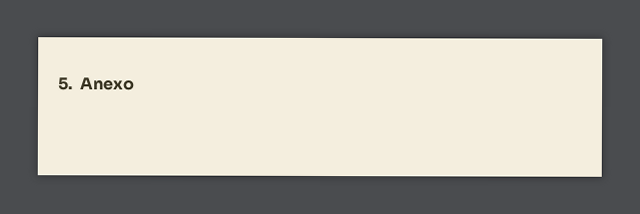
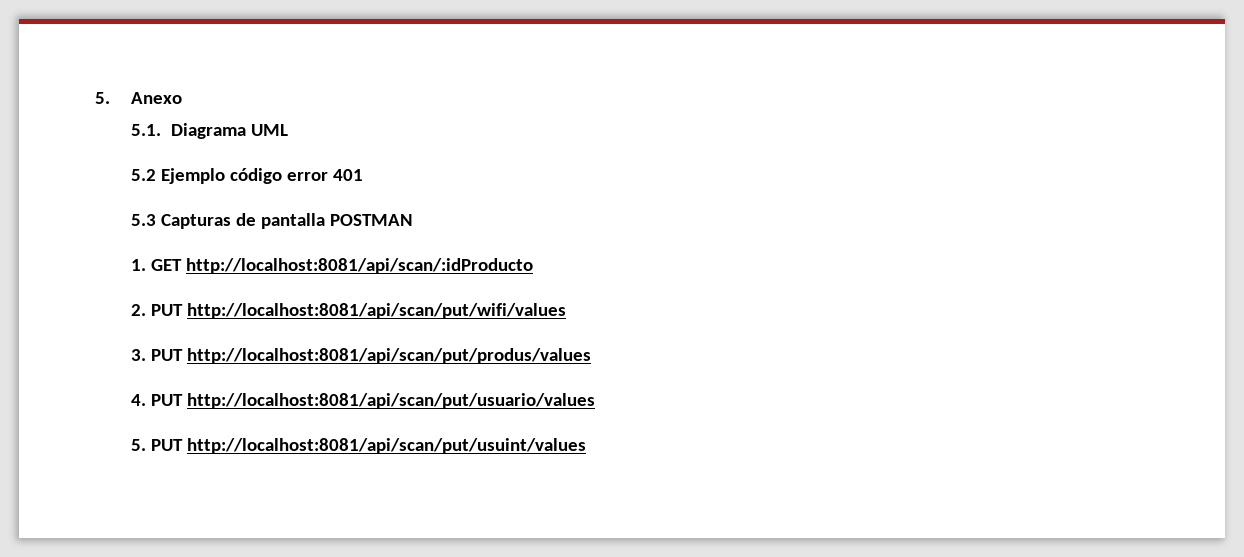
(135, 84) none -> [131,123,288,139] [131,168,364,184] [131,213,414,229] [131,258,534,274] [131,303,567,319] [131,348,592,364] [131,393,596,409] [131,438,587,454] // 5.1. Diagrama UML // 5.2 Ejemplo código error 401 // 5.3 Capturas de pantalla POSTMAN // 1. GET http://localhost:8081/api/scan/:idProducto // 2. PUT http://localhost:8081/api/scan/put/wifi/values // 3. PUT http://localhost:8081/api/scan/put/produs/values // 4. PUT http://localhost:8081/api/scan/put/usuario/values // 5. PUT http://localhost:8081/api/scan/put/usuint/values

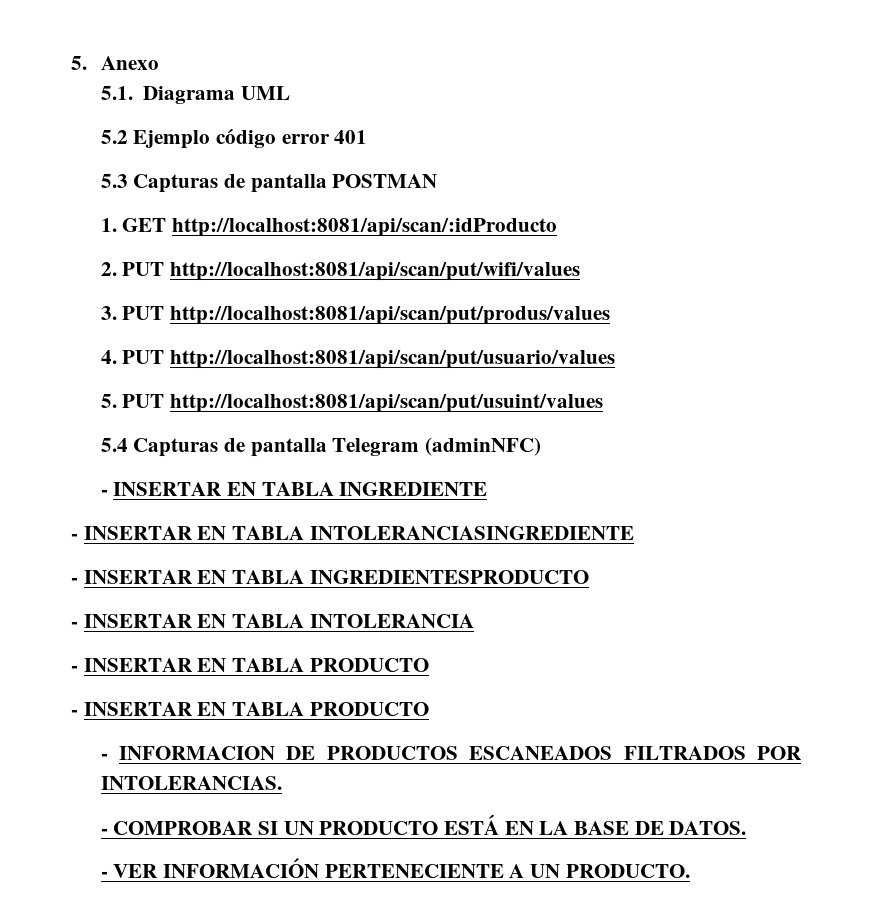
(587, 446) none -> [100,437,542,457] [100,482,488,496] [71,526,634,540] [71,570,589,584] [71,614,474,628] [71,658,429,672] [71,702,429,716] [100,746,802,760] [100,776,282,790] [100,814,747,835] [100,858,690,878] // 5.4 Capturas de pantalla Telegram (adminNFC) // - INSERTAR EN TABLA INGREDIENTE // - INSERTAR EN TABLA INTOLERANCIASINGREDIENTE // - INSERTAR EN TABLA INGREDIENTESPRODUCTO // - INSERTAR EN TABLA INTOLERANCIA // - INSERTAR EN TABLA PRODUCTO // - INSERTAR EN TABLA PRODUCTO // - INFORMACION DE PRODUCTOS ESCANEADOS FILTRADOS POR INTOLERANCIAS. // - COMPROBAR SI UN PRODUCTO ESTÁ EN LA BASE DE DATOS. // - VER INFORMACIÓN PERTENECIENTE A UN PRODUCTO.

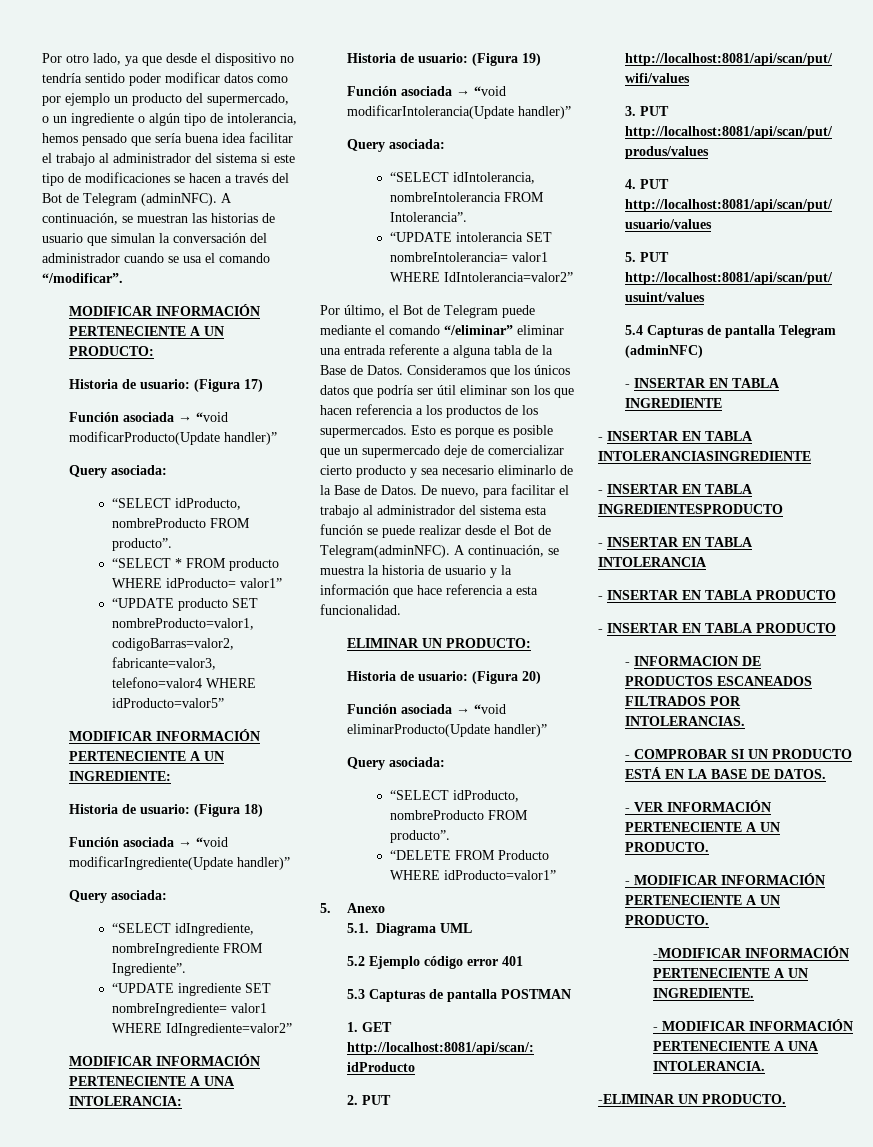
(71, 63) none -> [42,53,294,66] [42,72,288,86] [42,93,289,106] [42,113,297,126] [42,132,293,146] [42,153,295,166] [42,172,289,186] [42,193,232,206] [42,213,275,225] [42,233,267,246] [42,253,270,263] [42,273,123,283] [69,304,261,316] [69,326,225,336] [69,346,155,356] [69,379,264,392] [69,412,229,422] [69,431,278,445] [69,465,168,478] [111,498,241,510] [111,518,250,528] [111,538,172,551] [111,558,279,571] [111,578,282,588] [111,598,258,611] [111,618,254,630] [111,638,234,651] [111,657,216,670] [111,677,256,688] [111,698,224,708] [69,729,261,741] [69,751,225,761] [69,771,172,781] [69,804,264,817] [69,837,229,847] [69,856,291,870] [69,890,168,903] [111,923,254,936] [111,943,263,956] [111,963,186,976] [111,983,271,996] [111,1003,267,1016] [111,1023,292,1036] [69,1054,261,1066] [69,1076,236,1086] [69,1096,183,1106] [347,53,542,66] [347,86,507,96] [347,105,572,119] [347,139,446,152] [389,172,535,184] [389,192,544,202] [389,212,467,222] [389,232,552,242] [389,252,548,262] [389,272,573,282] [320,305,535,318] [320,325,564,335] [320,344,553,358] [320,365,570,378] [320,385,574,398] [320,404,538,418] [320,425,553,438] [320,445,564,458] [320,465,573,478] [320,484,569,498] [320,505,547,518] [320,524,551,538] [320,545,559,558] [320,565,512,578] [320,584,538,598] [320,604,401,615] [347,638,532,648] [347,671,542,684] [347,704,507,714] [347,724,548,737] [347,757,446,770] [389,790,519,802] [389,810,528,820] [389,830,450,843] [389,850,549,860] [389,870,556,880] Por otro lado, ya que desde el dispositivo no tendría sentido poder modificar datos como por ejemplo un producto del supermercado, o un ingrediente o algún tipo de intolerancia, hemos pensado que sería buena idea facilitar el trabajo al administrador del sistema si este tipo de modificaciones se hacen a través del Bot de Telegram (adminNFC). A continuación, se muestran las historias de usuario que simulan la conversación del administrador cuando se usa el comando “/modificar”. // MODIFICAR INFORMACIÓN PERTENECIENTE A UN PRODUCTO: // Historia de usuario: (Figura 17) // Función asociada → “void modificarProducto(Update handler)” // Query asociada: // “SELECT idProducto, nombreProducto FROM producto”. // “SELECT * FROM producto WHERE idProducto= valor1” // “UPDATE producto SET nombreProducto=valor1, codigoBarras=valor2, fabricante=valor3, telefono=valor4 WHERE idProducto=valor5” // MODIFICAR INFORMACIÓN PERTENECIENTE A UN INGREDIENTE: // Historia de usuario: (Figura 18) // Función asociada → “void modificarIngrediente(Update handler)” // Query asociada: // “SELECT idIngrediente, nombreIngrediente FROM Ingrediente”. // “UPDATE ingrediente SET nombreIngrediente= valor1 WHERE IdIngrediente=valor2” // MODIFICAR INFORMACIÓN PERTENECIENTE A UNA INTOLERANCIA: // Historia de usuario: (Figura 19) // Función asociada → “void modificarIntolerancia(Update handler)” // Query asociada: // “SELECT idIntolerancia, nombreIntolerancia FROM Intolerancia”. // “UPDATE intolerancia SET nombreIntolerancia= valor1 WHERE IdIntolerancia=valor2” // Por último, el Bot de Telegram puede mediante el comando “/eliminar” eliminar una entrada referente a alguna tabla de la Base de Datos. Consideramos que los únicos datos que podría ser útil eliminar son los que hacen referencia a los productos de los supermercados. Esto es porque es posible que un supermercado deje de comercializar cierto producto y sea necesario eliminarlo de la Base de Datos. De nuevo, para facilitar el trabajo al administrador del sistema esta función se puede realizar desde el Bot de Telegram(adminNFC). A continuación, se muestra la historia de usuario y la información que hace referencia a esta funcionalidad. // ELIMINAR UN PRODUCTO: // Historia de usuario: (Figura 20) // Función asociada → “void eliminarProducto(Update handler)” // Query asociada: // “SELECT idProducto, nombreProducto FROM producto”. // “DELETE FROM Producto WHERE idProducto=valor1” //
(690, 871) none -> [625,873,826,885] [625,895,781,905] [625,915,710,925] [652,946,849,958] [652,968,808,978] [652,988,754,998] [652,1019,853,1031] [652,1041,819,1051] [652,1061,765,1071] [598,1094,786,1104] // - MODIFICAR INFORMACIÓN PERTENECIENTE A UN PRODUCTO. // -MODIFICAR INFORMACIÓN PERTENECIENTE A UN INGREDIENTE. // - MODIFICAR INFORMACIÓN PERTENECIENTE A UNA INTOLERANCIA. // -ELIMINAR UN PRODUCTO.

